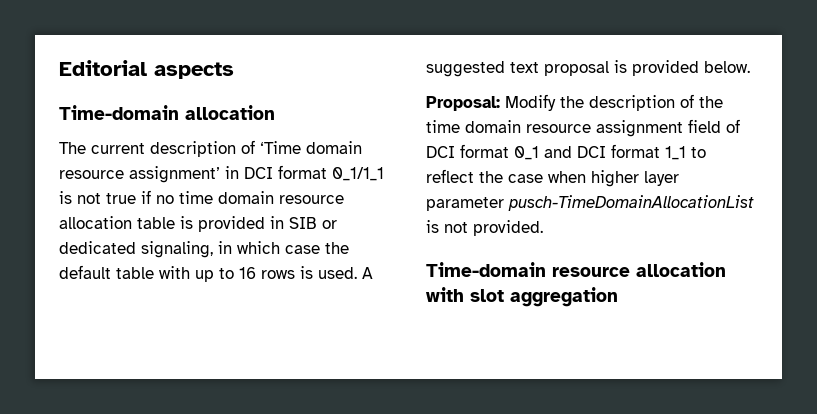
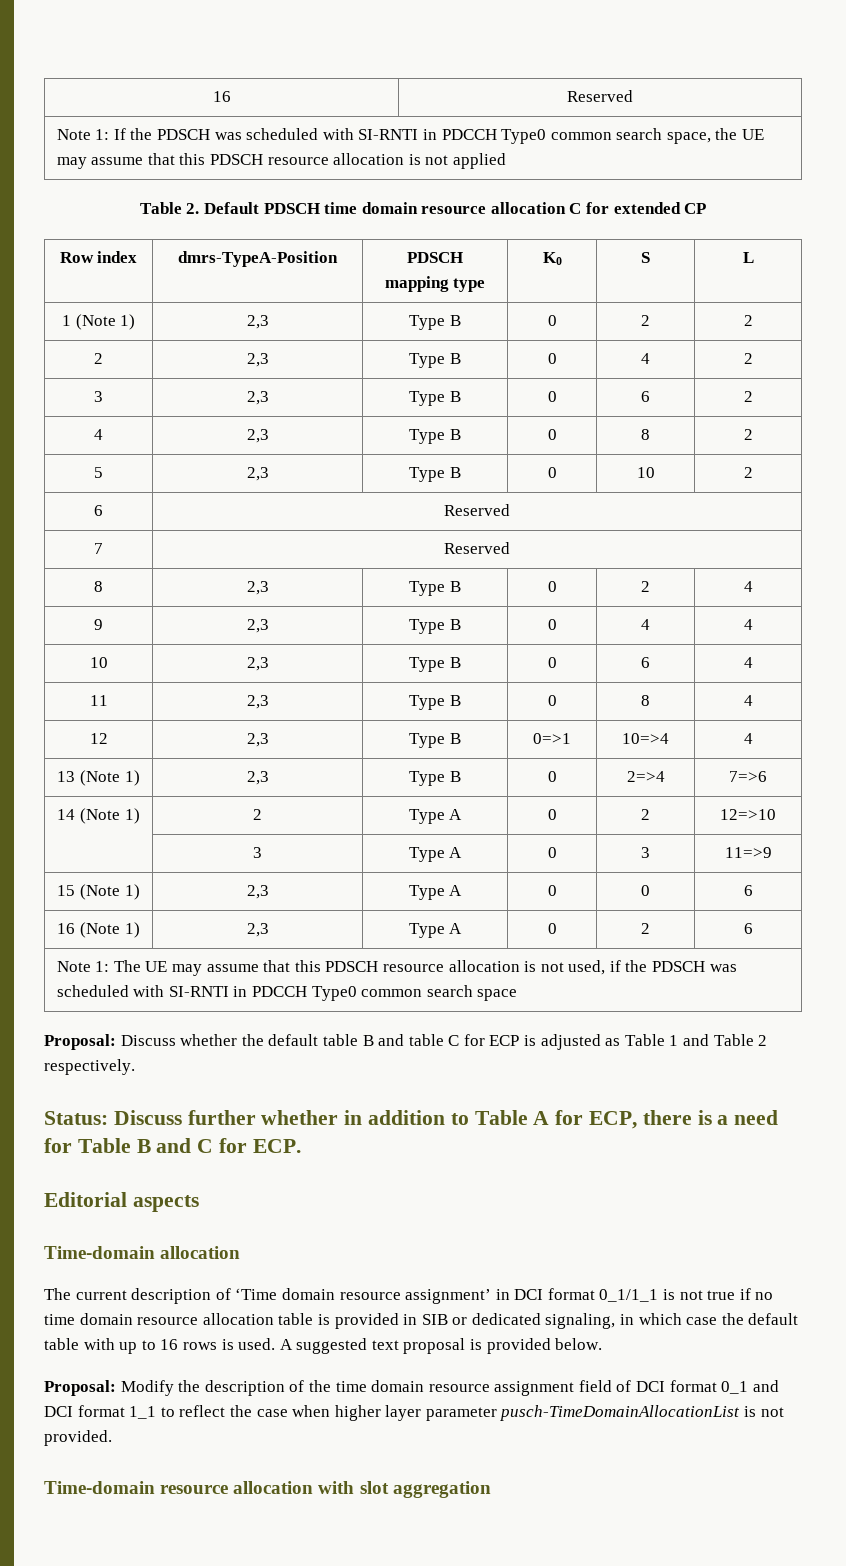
(59, 68) none -> [212,91,231,102] [567,90,633,102] [56,128,765,144] [56,153,506,169] [139,202,707,214] [59,251,138,263] [178,251,338,267] [407,252,464,263] [384,276,486,292] [542,252,562,265] [641,252,650,263] [742,252,754,263] [61,314,136,330] [246,315,269,329] [409,315,461,330] [547,315,557,326] [641,315,650,326] [743,315,753,326] [94,353,103,364] [246,353,269,367] [409,353,461,368] [547,353,557,364] [641,353,650,364] [743,353,753,364] [94,391,103,402] [246,391,269,405] [409,391,461,406] [547,391,557,402] [641,391,650,402] [743,391,753,402] [94,429,103,440] [246,429,269,443] [409,429,461,444] [547,429,557,440] [641,429,650,440] [743,429,753,440] [94,467,103,478] [246,467,269,481] [409,467,461,482] [547,467,557,478] [636,467,655,478] [743,467,753,478] [94,505,103,516] [444,504,510,516] [94,543,103,554] [444,542,510,554] [94,581,103,592] [246,581,269,595] [409,581,461,596] [547,581,557,592] [641,581,650,592] [743,581,753,592] [94,619,103,630] [246,619,269,633] [409,619,461,634] [547,619,557,630] [641,619,650,630] [743,619,753,630] [89,657,108,668] [246,657,269,671] [409,657,461,672] [547,657,557,668] [641,657,650,668] [743,657,753,668] [89,695,108,706] [246,695,269,709] [409,695,461,710] [547,695,557,706] [641,695,650,706] [743,695,753,706] [89,733,108,744] [246,733,269,747] [409,733,461,748] [533,733,571,744] [622,733,669,744] [743,733,753,744] [57,770,140,786] [246,771,269,785] [409,771,461,786] [547,771,557,782] [626,771,665,782] [729,771,767,782] [57,808,140,824] [253,809,262,820] [408,809,463,824] [547,809,557,820] [641,809,650,820] [720,809,776,820] [253,847,262,858] [408,847,463,862] [547,847,557,858] [641,847,650,858] [724,847,772,858] [57,884,140,900] [246,885,269,899] [408,885,463,900] [547,885,557,896] [641,885,650,896] [743,885,753,896] [57,922,140,938] [246,923,269,937] [408,923,463,938] [547,923,557,934] [641,923,650,934] [743,923,753,934] [56,960,737,976] [56,985,518,1001] [44,1034,768,1050] [44,1059,135,1075] [44,1110,779,1129] [44,1138,301,1153] 16 | Reserved // Note 1: If the PDSCH was scheduled with SI-RNTI in PDCCH Type0 common search space, the UE may assume that this PDSCH resource allocation is not applied // Table 2. Default PDSCH time domain resource allocation C for extended CP // Row index | dmrs-TypeA-Position | PDSCH mapping type | K0 | S | L // 1 (Note 1) | 2,3 | Type B | 0 | 2 | 2 // 2 | 2,3 | Type B | 0 | 4 | 2 // 3 | 2,3 | Type B | 0 | 6 | 2 // 4 | 2,3 | Type B | 0 | 8 | 2 // 5 | 2,3 | Type B | 0 | 10 | 2 // 6 | Reserved // 7 | Reserved // 8 | 2,3 | Type B | 0 | 2 | 4 // 9 | 2,3 | Type B | 0 | 4 | 4 // 10 | 2,3 | Type B | 0 | 6 | 4 // 11 | 2,3 | Type B | 0 | 8 | 4 // 12 | 2,3 | Type B | 0=>1 | 10=>4 | 4 // 13 (Note 1) | 2,3 | Type B | 0 | 2=>4 | 7=>6 // 14 (Note 1) | 2 | Type A | 0 | 2 | 12=>10 // | 3 | Type A | 0 | 3 | 11=>9 // 15 (Note 1) | 2,3 | Type A | 0 | 0 | 6 // 16 (Note 1) | 2,3 | Type A | 0 | 2 | 6 // Note 1: The UE may assume that this PDSCH resource allocation is not used, if the PDSCH was scheduled with SI-RNTI in PDCCH Type0 common search space // Proposal: Discuss whether the default table B and table C for ECP is adjusted as Table 1 and Table 2 respectively. // Status: Discuss further whether in addition to Table A for ECP, there is a need for Table B and C for ECP. //

